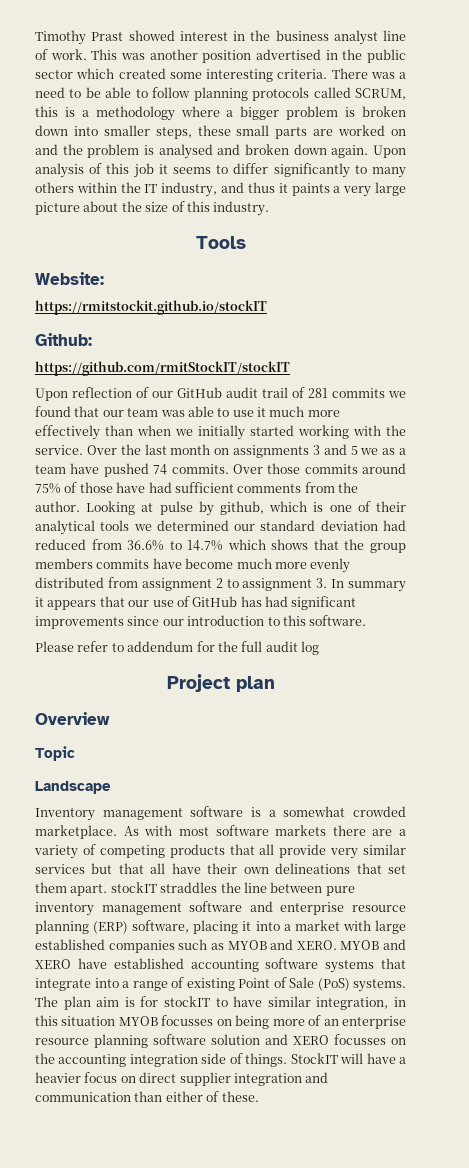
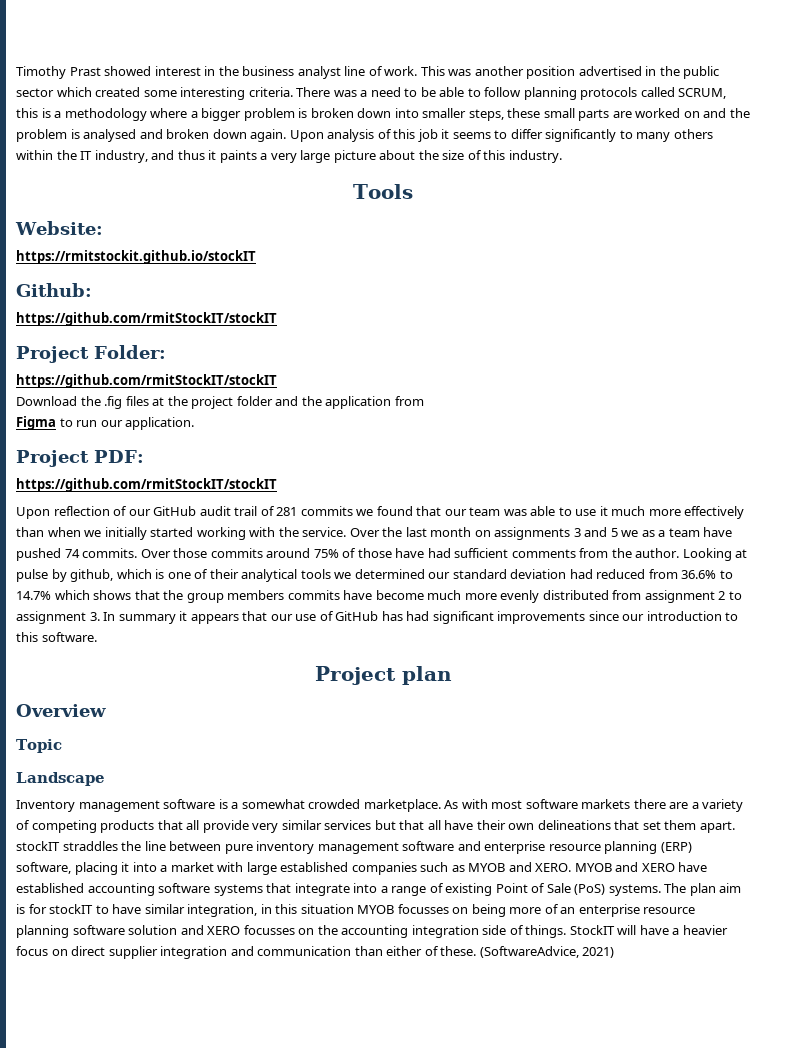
(290, 368) none -> [16,345,166,363] [16,374,277,388] [16,396,424,409] [16,416,195,430] [16,450,144,467] [16,478,277,492] // Project Folder: // https://github.com/rmitStockIT/stockIT // Download the .fig files at the project folder and the application from // Figma to run our application. // Project PDF: // https://github.com/rmitStockIT/stockIT
[35,641,319,655] // Please refer to addendum for the full audit log -> (97, 637) none
(259, 1096) none -> [479,946,615,958] (SoftwareAdvice, 2021)

